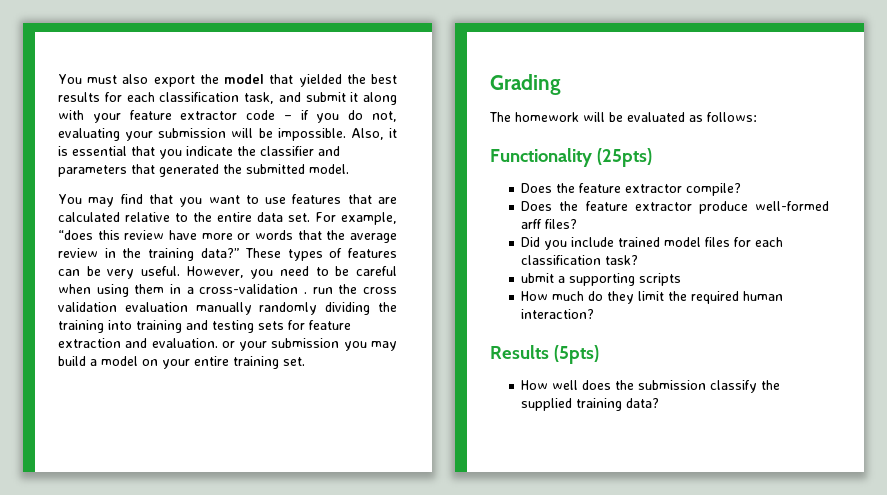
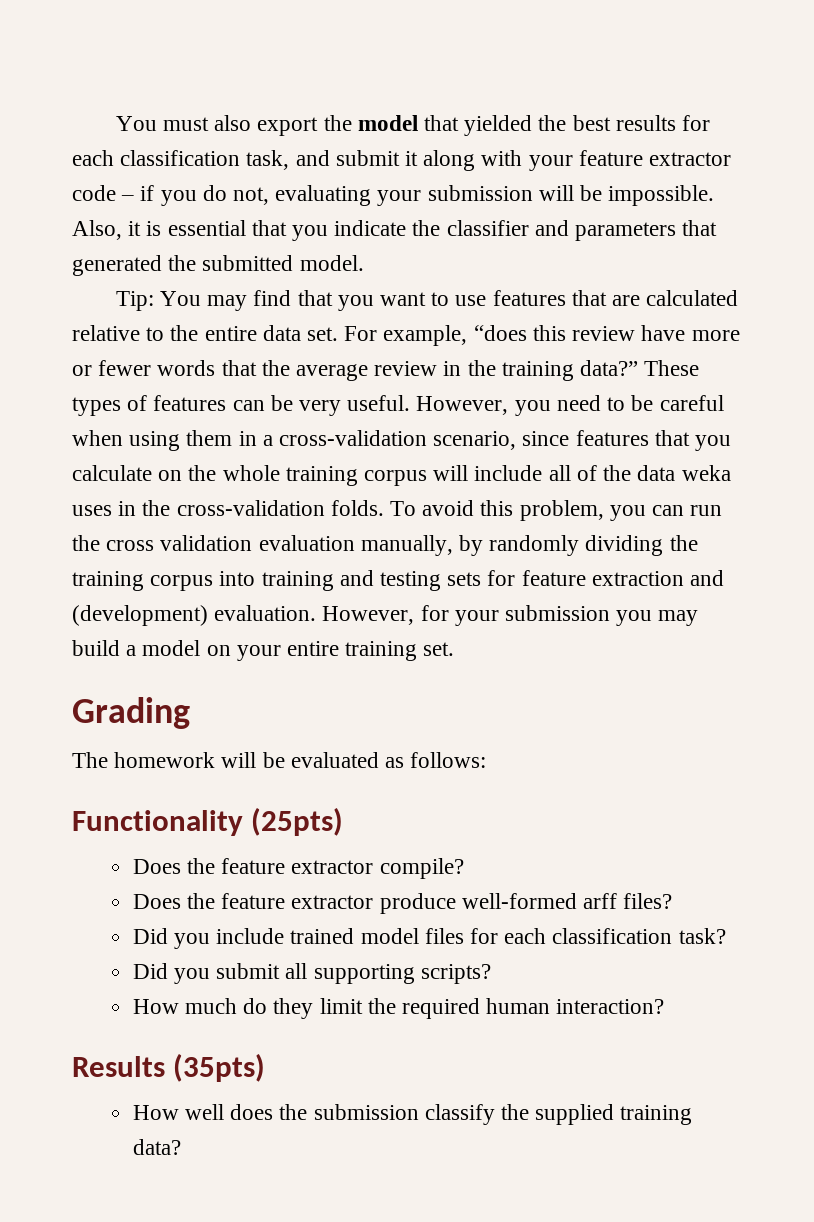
(349, 169) none -> [115,291,154,311] Tip:
(251, 236) none -> [98,360,152,376] fewer
[304,292,307,294] . -> [433,430,732,451] [72,465,731,486] [72,500,685,521] scenario, since features that you calculate on the whole training corpus will include all of the data weka uses in the cross-validation folds. To avoid this problem, you can
[195,302,252,315] manually -> [360,535,484,556] manually, by
(104, 326) none -> [150,575,214,591] corpus
[151,338,235,348] evaluation. or -> [72,605,449,626] (development) evaluation. However, for
[521,273,682,286] ubmit a supporting scripts -> [132,963,491,984] Did you submit all supporting scripts?
[553,345,599,364] (5pts) -> [173,1053,266,1082] (35pts)

